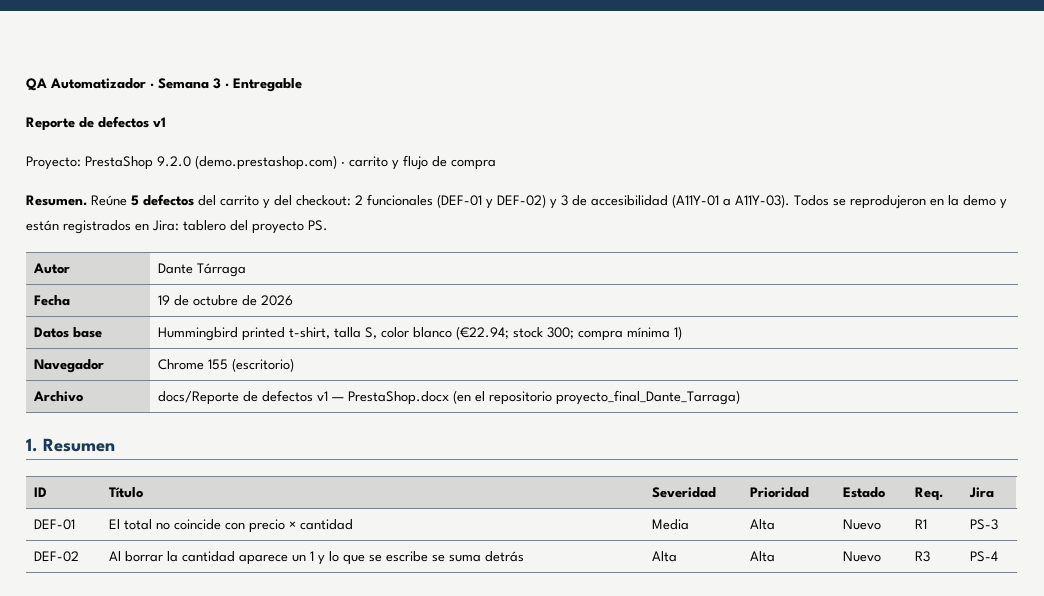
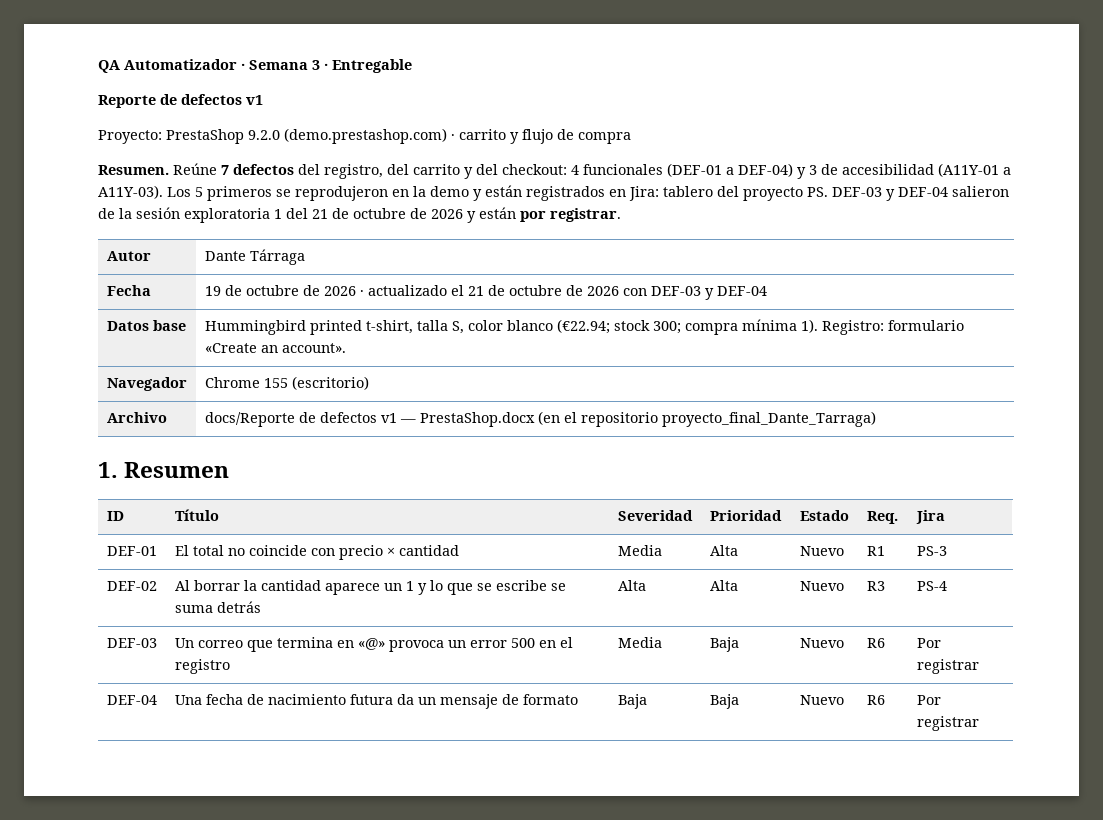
[131,195,139,206] 5 -> [221,165,229,175] 7
(216, 200) none -> [324,164,409,179] registro, del
[355,195,363,205] 2 -> [571,165,579,175] 4
[486,194,546,209] y DEF-02) -> [726,163,793,177] a DEF-04)
[794,195,829,206] Todos -> [167,186,272,201] Los 5 primeros
(328, 225) none -> [832,186,1009,201] [98,207,621,223] DEF-03 y DEF-04 salieron de la sesión exploratoria 1 del 21 de octubre de 2026 y están por registrar.
(294, 300) none -> [359,285,767,300] · actualizado el 21 de octubre de 2026 con DEF-03 y DEF-04
[674,326,683,340] 1) -> [800,319,964,335] [204,343,346,353] 1). Registro: formulario «Create an account».
(999, 556) none -> [106,638,157,648] [174,637,573,652] [174,659,230,674] [617,637,662,648] [709,637,739,652] [799,638,844,648] [866,638,885,648] [916,638,941,648] [916,659,979,674] [106,695,157,705] [174,694,578,709] [617,694,647,709] [709,694,739,709] [799,695,844,705] [866,695,885,705] [916,695,941,705] [916,716,979,731] // DEF-03 | Un correo que termina en «@» provoca un error 500 en el registro | Media | Baja | Nuevo | R6 | Por registrar // DEF-04 | Una fecha de nacimiento futura da un mensaje de formato | Baja | Baja | Nuevo | R6 | Por registrar

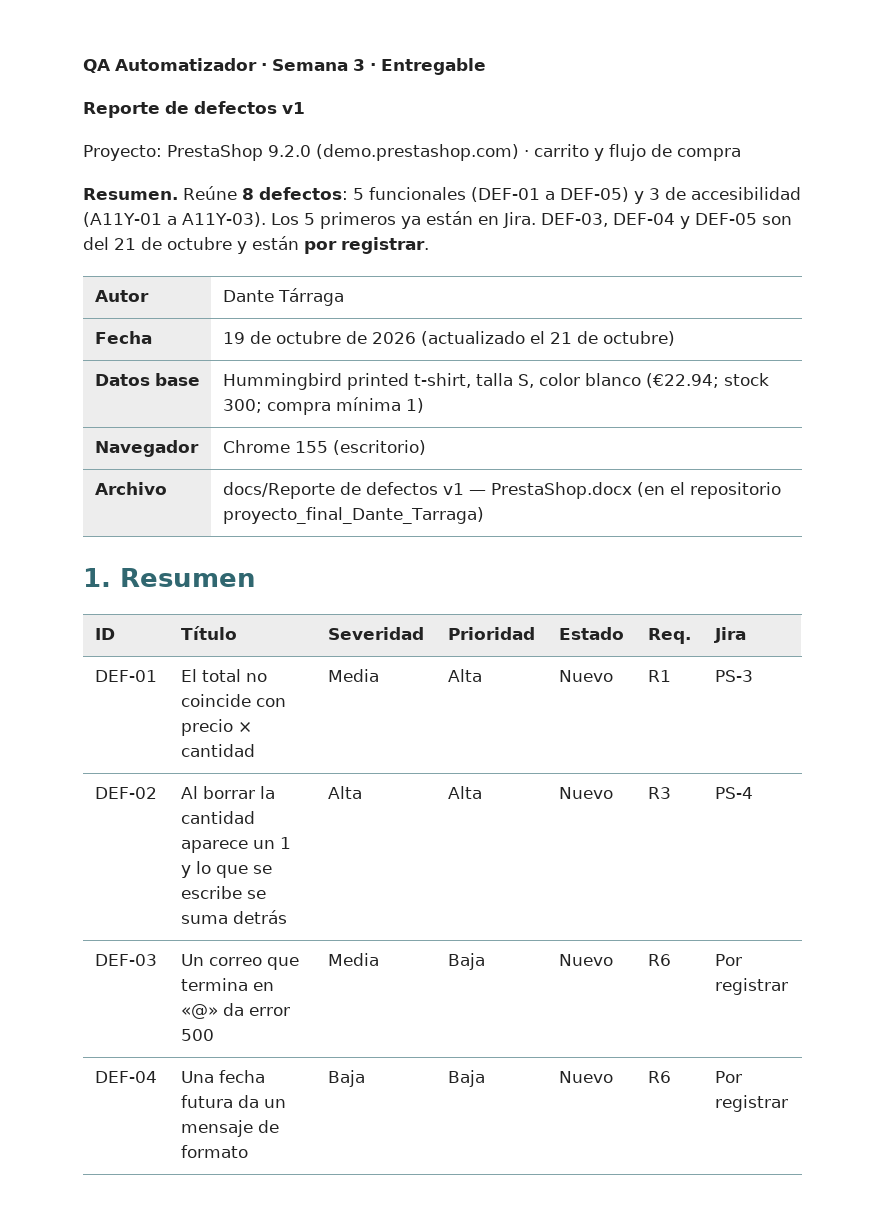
[221,164,579,179] 7 defectos del registro, del carrito y del checkout: 4 -> [242,187,364,200] 8 defectos: 5
[738,163,793,177] DEF-04) -> [560,187,629,202] DEF-05)
[276,185,1009,201] [98,207,282,223] se reprodujeron en la demo y están registrados en Jira: tablero del proyecto PS. DEF-03 y DEF-04 salieron de la sesión exploratoria 1 -> [400,211,792,229] ya están en Jira. DEF-03, DEF-04 y DEF-05 son
[410,208,463,219] de 2026 -> (232, 243) none
[359,285,447,296] · actualizado -> [420,331,525,346] (actualizado
[508,285,767,300] octubre de 2026 con DEF-03 y DEF-04 -> [602,331,675,346] octubre)
[800,319,964,335] [204,343,346,353] 1). Registro: formulario «Create an account». -> [405,398,424,413] 1)
[388,640,466,652] provoca un -> [222,1003,244,1016] da
[538,637,573,648] [174,659,230,674] en el registro -> (214, 1035) none
[246,694,346,705] de nacimiento -> (265, 1076) none

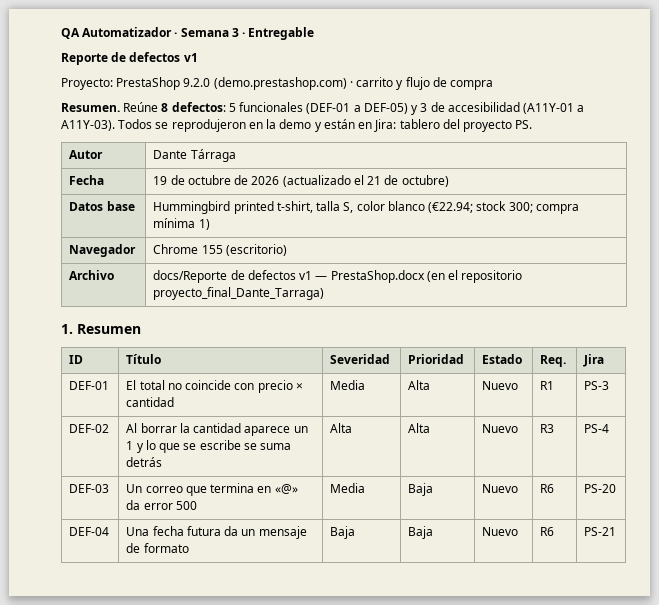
[270,211,792,229] [83,236,429,254] Los 5 primeros ya están en Jira. DEF-03, DEF-04 y DEF-05 son del 21 de octubre y están por registrar. -> [118,119,533,132] Todos se reprodujeron en la demo y están en Jira: tablero del proyecto PS.
[714,954,742,966] [714,978,788,995] Por registrar -> [584,484,617,493] PS-20
[714,1071,742,1083] [714,1095,788,1112] Por registrar -> [584,527,617,536] PS-21

